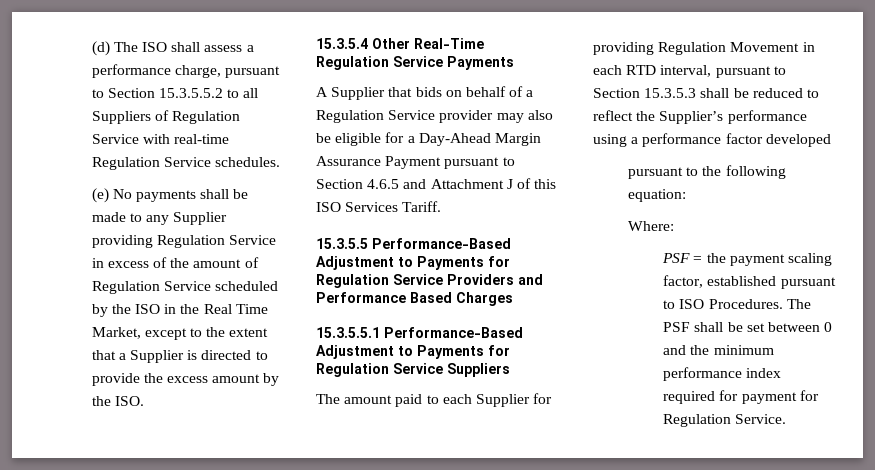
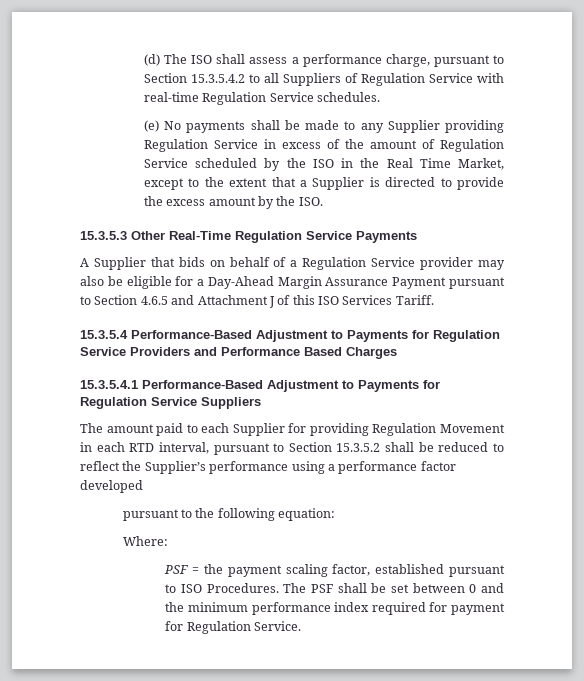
[159,88,224,98] 15.3.5.5.2 -> [190,74,245,83] 15.3.5.4.2
[316,38,368,49] 15.3.5.4 -> [80,231,127,240] 15.3.5.3
[316,238,368,249] 15.3.5.5 -> [80,330,128,339] 15.3.5.4
[316,327,380,338] 15.3.5.5.1 -> [80,380,138,389] 15.3.5.4.1
[644,88,697,98] 15.3.5.3 -> [336,443,381,452] 15.3.5.2

